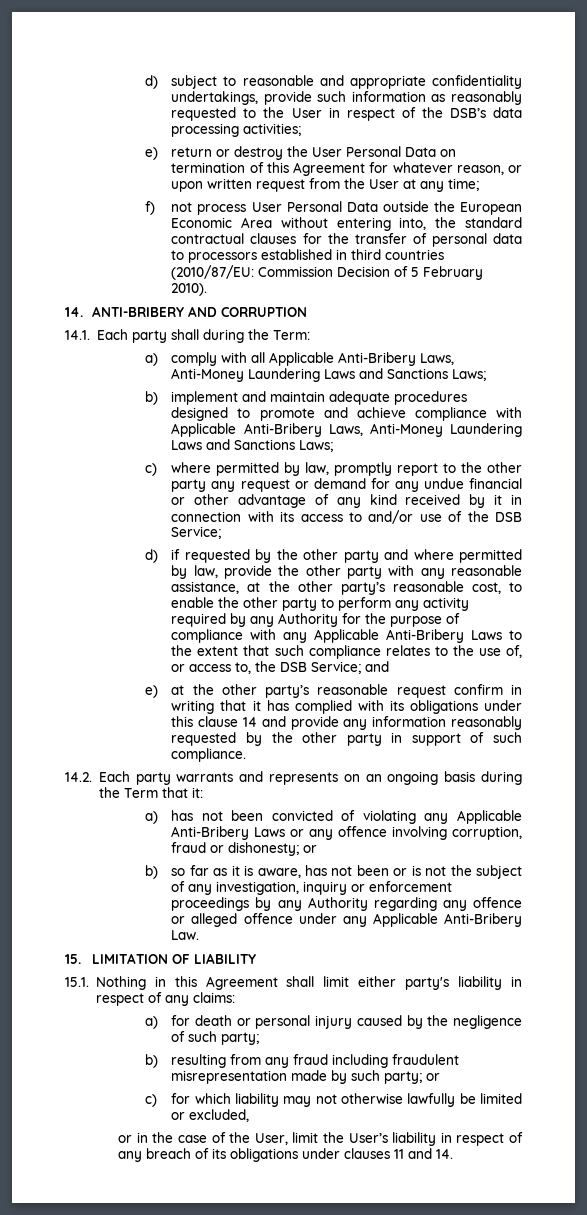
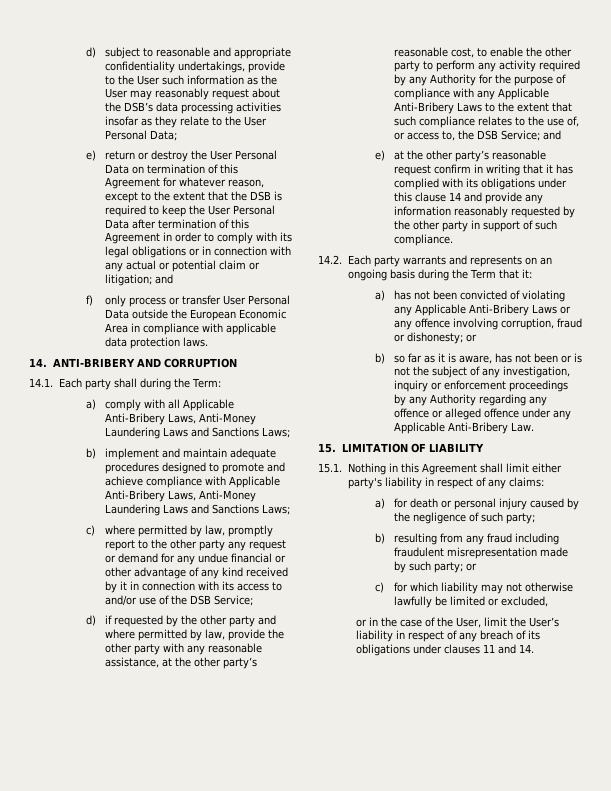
[317,91,522,105] [171,107,523,121] [171,123,302,137] such information as reasonably requested to the User in respect of the DSB’s data processing activities; -> [104,75,277,85] [104,88,280,100] [104,102,281,114] [104,116,267,128] [104,130,177,141] to the User such information as the User may reasonably request about the DSB’s data processing activities insofar as they relate to the User Personal Data;
[508,165,523,173] [171,178,480,192] [144,201,247,215] or upon written request from the User at any time; // f) not process -> [104,191,282,203] [104,205,275,217] [104,219,249,229] [104,232,292,244] [104,246,291,258] [104,260,260,272] [104,274,173,286] [85,295,221,307] except to the extent that the DSB is required to keep the User Personal Data after termination of this Agreement in order to comply with its legal obligations or in connection with any actual or potential claim or litigation; and // f) only process or transfer
[280,217,522,231] [171,233,522,247] [171,249,445,263] [171,265,484,280] [171,283,208,296] without entering into, the standard contractual clauses for the transfer of personal data to processors established in third countries (2010/87/EU: Commission Decision of 5 February 2010). -> [130,323,276,335] [104,337,208,349] in compliance with applicable data protection laws.

